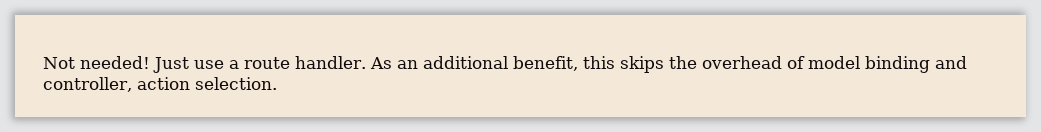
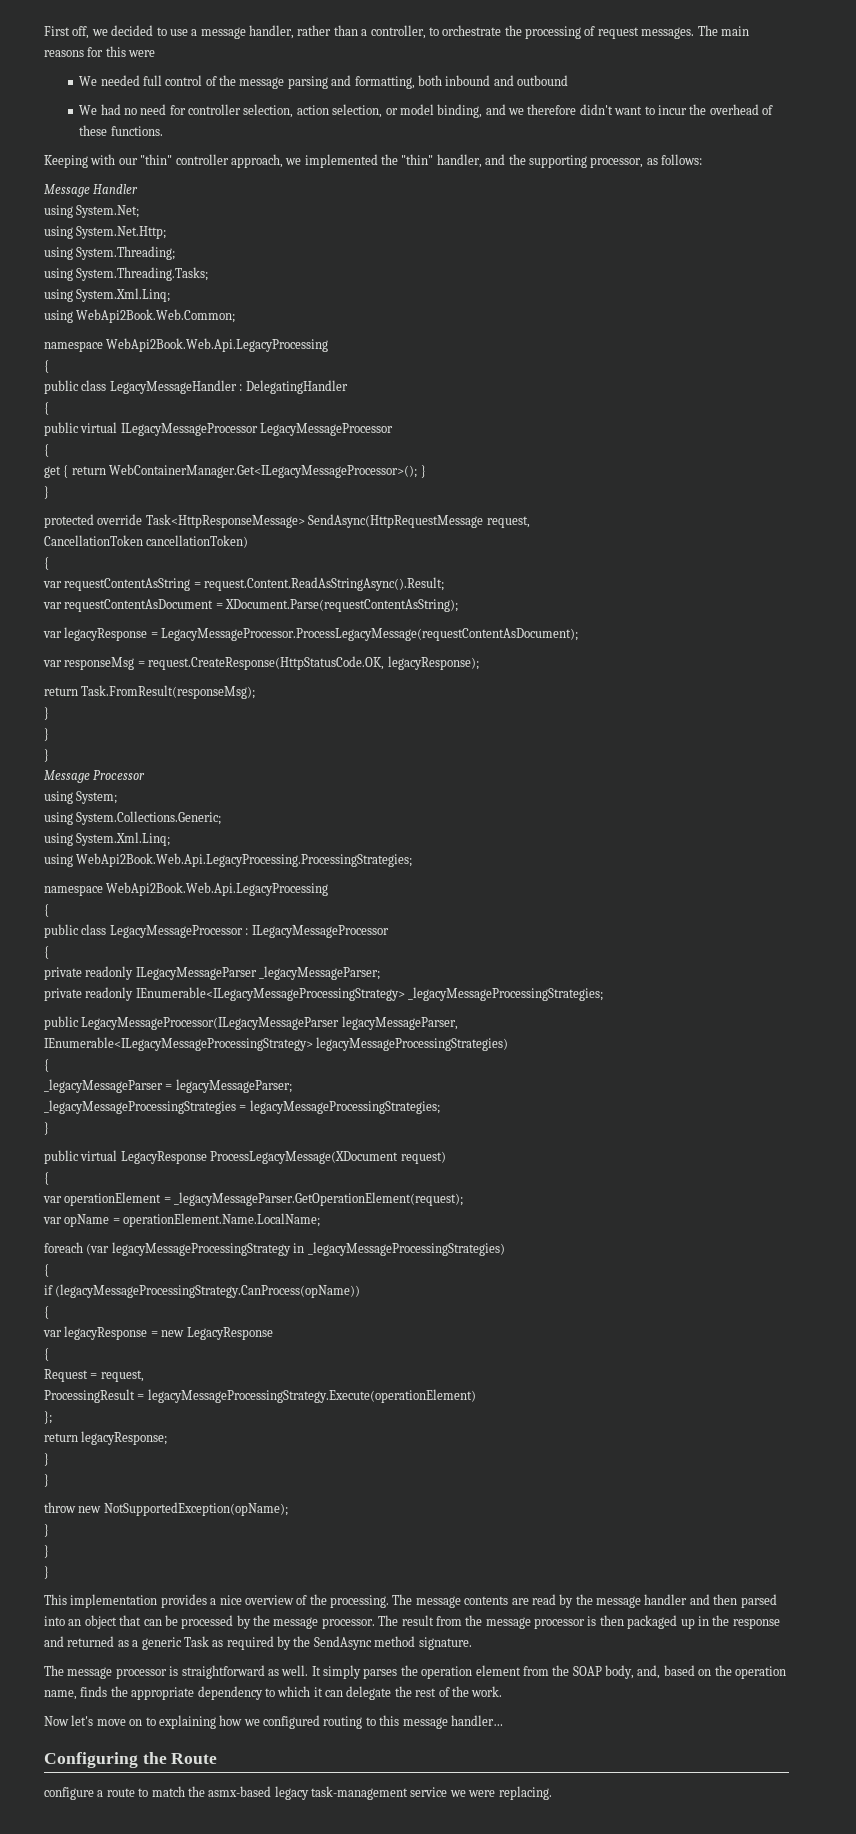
[43,56,967,73] [43,77,277,92] Not needed! Just use a route handler. As an additional benefit, this skips the overhead of model binding and controller, action selection. -> [44,25,749,39] [44,46,156,57] [79,75,569,89] [79,104,774,118] [79,125,163,136] [44,154,702,168] [44,184,139,197] [44,205,140,218] [44,226,167,239] [44,246,176,260] [44,267,209,281] [44,288,171,302] [44,309,236,323] [44,338,329,352] [44,360,49,373] [44,380,348,394] [44,402,49,415] [44,422,394,436] [44,444,49,457] [44,464,426,478] [44,486,49,499] [44,514,530,528] [44,535,249,548] [44,557,49,570] [43,577,445,591] [43,599,459,612] [43,627,579,641] [43,656,479,670] [44,685,256,699] [44,707,49,720] [44,728,49,741] [44,749,49,762] [44,770,146,783] [44,791,118,804] [44,811,222,825] [44,832,171,846] [44,853,413,867] [44,882,329,896] [44,904,49,917] [44,924,389,938] [44,946,49,959] [44,966,381,980] [44,987,604,1001] [44,1016,458,1030] [44,1037,509,1051] [44,1059,49,1072] [44,1079,292,1093] [44,1100,440,1114] [44,1122,49,1135] [44,1150,446,1164] [44,1172,49,1185] [43,1192,464,1206] [43,1213,321,1227] [44,1242,505,1256] [44,1264,49,1277] [44,1284,361,1298] [44,1306,49,1319] [43,1326,273,1340] [44,1348,49,1361] [44,1369,144,1382] [44,1389,476,1403] [44,1411,52,1424] [44,1431,168,1445] [44,1453,49,1466] [44,1474,49,1487] [44,1502,288,1516] [44,1524,49,1537] [44,1545,49,1558] [44,1566,49,1579] [44,1594,777,1608] [44,1615,780,1629] [44,1636,472,1650] [44,1665,786,1679] [44,1686,503,1700] [44,1715,503,1729] [44,1752,218,1768] [44,1786,552,1800] First off, we decided to use a message handler, rather than a controller, to orchestrate the processing of request messages. The main reasons for this were // We needed full control of the message parsing and formatting, both inbound and outbound // We had no need for controller selection, action selection, or model binding, and we therefore didn't want to incur the overhead of these functions. // Keeping with our "thin" controller approach, we implemented the "thin" handler, and the supporting processor, as follows: // Message Handler // using System.Net; // using System.Net.Http; // using System.Threading; // using System.Threading.Tasks; // using System.Xml.Linq; // using WebApi2Book.Web.Common; // namespace WebApi2Book.Web.Api.LegacyProcessing // { // public class LegacyMessageHandler : DelegatingHandler // { // public virtual ILegacyMessageProcessor LegacyMessageProcessor // { // get { return WebContainerManager.Get<ILegacyMessageProcessor>(); } // } // protected override Task<HttpResponseMessage> SendAsync(HttpRequestMessage request, // CancellationToken cancellationToken) // { // var requestContentAsString = request.Content.ReadAsStringAsync().Result; // var requestContentAsDocument = XDocument.Parse(requestContentAsString); // var legacyResponse = LegacyMessageProcessor.ProcessLegacyMessage(requestContentAsDocument); // var responseMsg = request.CreateResponse(HttpStatusCode.OK, legacyResponse); // return Task.FromResult(responseMsg); // } // } // } // Message Processor // using System; // using System.Collections.Generic; // using System.Xml.Linq; // using WebApi2Book.Web.Api.LegacyProcessing.ProcessingStrategies; // namespace WebApi2Book.Web.Api.LegacyProcessing // { // public class LegacyMessageProcessor : ILegacyMessageProcessor // { // private readonly ILegacyMessageParser _legacyMessageParser; // private readonly IEnumerable<ILegacyMessageProcessingStrategy> _legacyMessageProcessingStrategies; // public LegacyMessageProcessor(ILegacyMessageParser legacyMessageParser, // IEnumerable<ILegacyMessageProcessingStrategy> legacyMessageProcessingStrategies) // { // _legacyMessageParser = legacyMessageParser; // _legacyMessageProcessingStrategies = legacyMessageProcessingStrategies; // } // public virtual LegacyResponse ProcessLegacyMessage(XDocument request) // { // var operationElement = _legacyMessageParser.GetOperationElement(request); // var opName = operationElement.Name.LocalName; // foreach (var legacyMessageProcessingStrategy in _legacyMessageProcessingStrategies) // { // if (legacyMessageProcessingStrategy.CanProcess(opName)) // { // var legacyResponse = new LegacyResponse // { // Request = request, // ProcessingResult = legacyMessageProcessingStrategy.Execute(operationElement) // }; // return legacyResponse; // } // } // throw new NotSupportedException(opName); // } // } // } // This implementation provides a nice overview of the processing. The message contents are read by the message handler and then parsed into an object that can be processed by the message processor. The result from the message processor is then packaged up in the response and returned as a generic Task as required by the SendAsync method signature. // The message processor is straightforward as well. It simply parses the operation element from the SOAP body, and, based on the operation name, finds the appropriate dependency to which it can delegate the rest of the work. // Now let's move on to explaining how we configured routing to this message handler… // Configuring the Route // configure a route to match the asmx-based legacy task-management service we were replacing.

